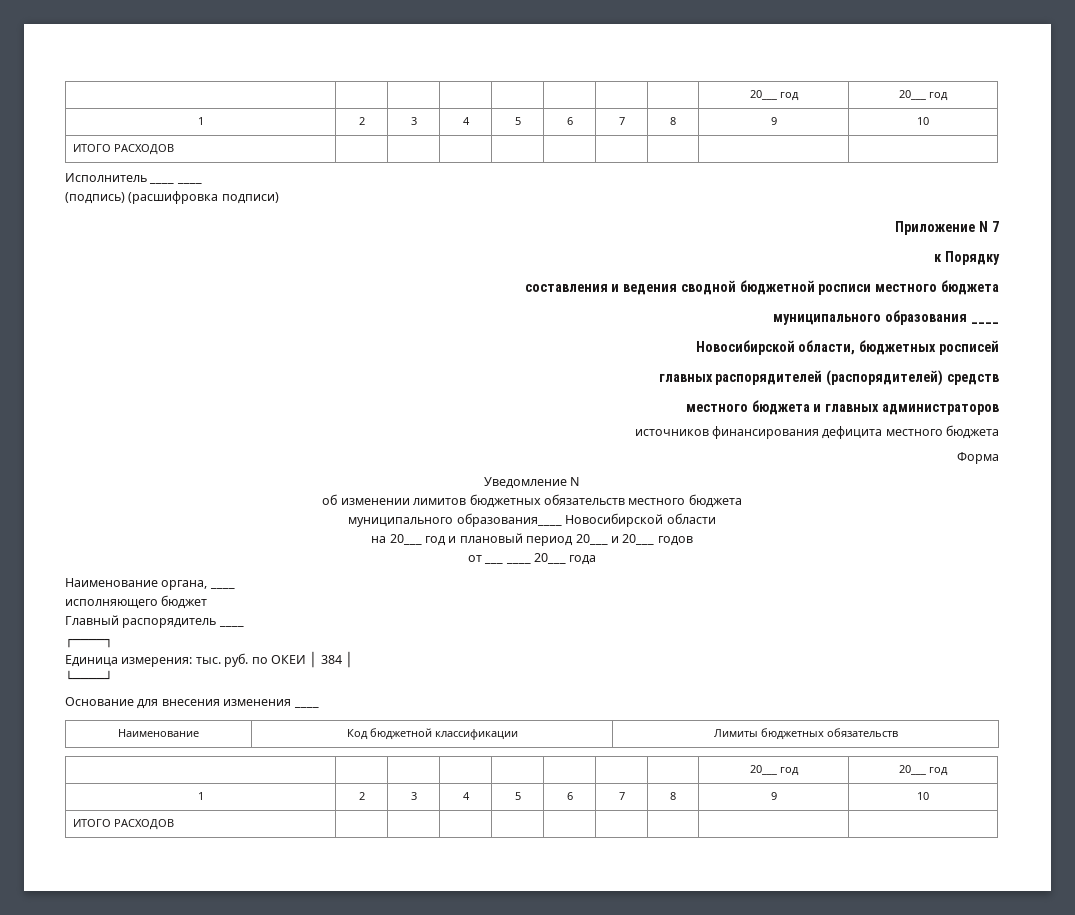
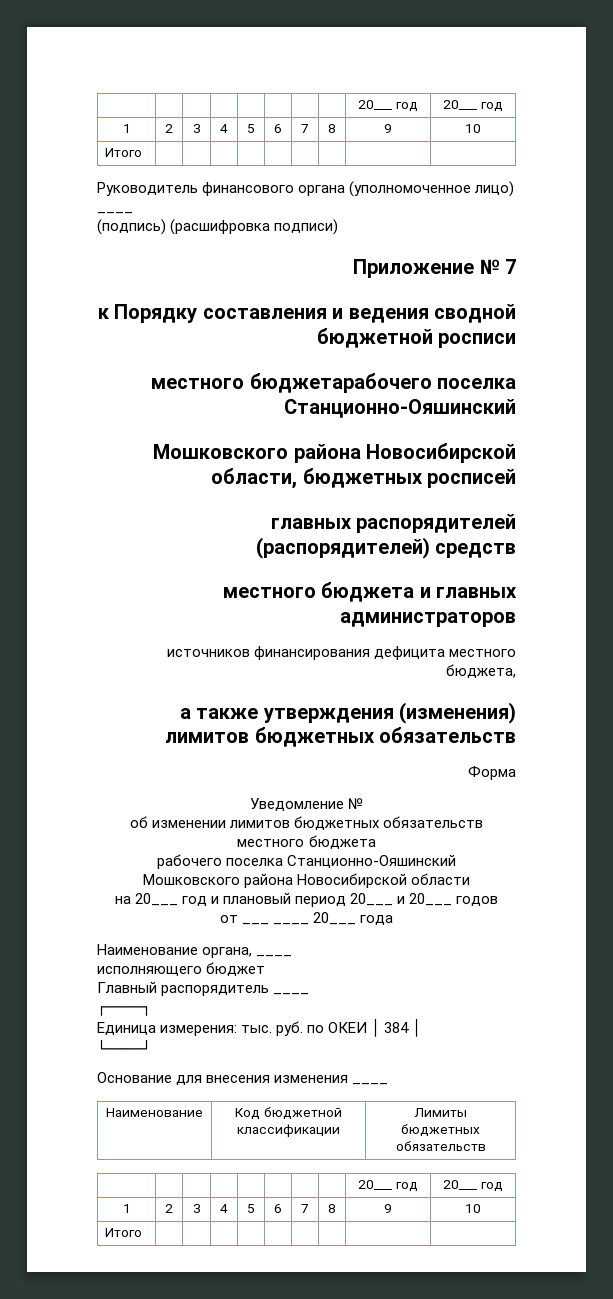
[72,144,174,155] [65,173,147,182] [149,182,175,184] ИТОГО РАСХОДОВ | | | | | | | | | // Исполнитель ____ -> [105,148,143,157] [97,181,515,197] Итого | | | | | | | | | // Руководитель финансового органа (уполномоченное лицо)
[979,221,989,232] N -> [479,259,500,274] №
(1000, 258) // -> (198, 313) none
[875,280,999,295] [773,310,999,325] местного бюджета // муниципального образования ____ // -> [151,373,516,393] [284,399,516,418] [153,444,361,463] // местного бюджетарабочего поселка Станционно-Ояшинский // Мошковского района
[946,425,999,439] бюджета -> [446,664,516,678] [179,702,516,724] [165,727,516,747] бюджета, // а также утверждения (изменения) лимитов бюджетных обязательств
[570,477,581,486] N -> [348,798,364,809] №
[348,513,562,527] муниципального образования____ -> [156,854,457,869] [142,873,293,888] рабочего поселка Станционно-Ояшинский // Мошковского района
[72,819,174,830] ИТОГО РАСХОДОВ -> [105,1228,143,1237] Итого

